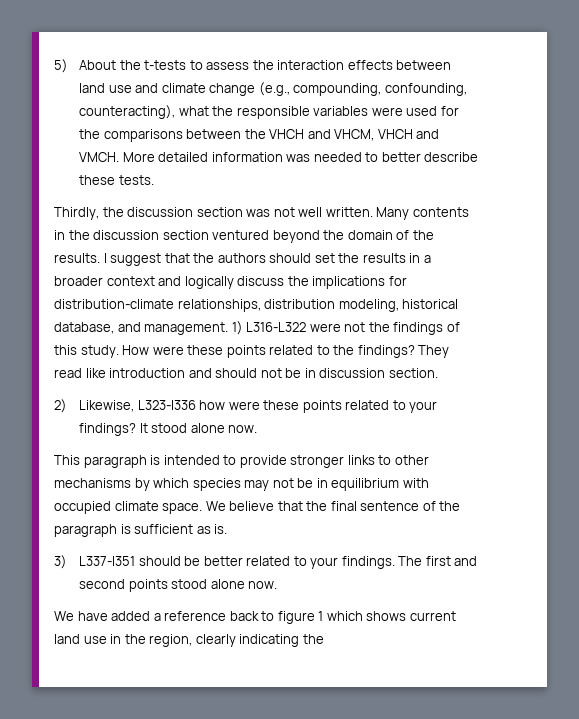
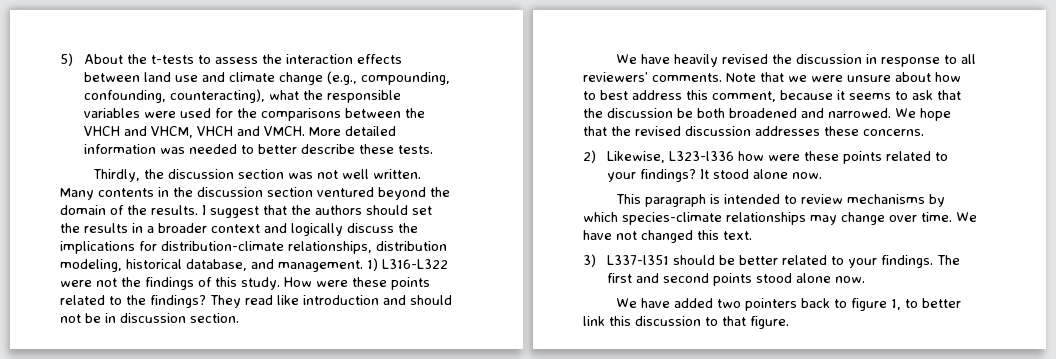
(438, 373) none -> [616,54,977,67] [583,72,961,82] [583,90,961,102] [583,108,951,121] [583,126,924,136] // We have heavily revised the discussion in response to all reviewers’ comments. Note that we were unsure about how to best address this comment, because it seems to ask that the discussion be both broadened and narrowed. We hope that the revised discussion addresses these concerns.
[239,455,429,468] [54,478,429,491] [54,501,461,514] [54,524,228,537] provide stronger links to other mechanisms by which species may not be in equilibrium with occupied climate space. We believe that the final sentence of the paragraph is sufficient as is. -> [801,194,946,207] [583,212,977,225] [583,230,752,243] review mechanisms by which species-climate relationships may change over time. We have not changed this text.
[153,611,227,621] a reference -> [717,298,798,311] two pointers
[318,611,456,621] [54,634,324,647] 1 which shows current land use in the region, clearly indicating the -> [891,298,962,310] [583,316,789,329] 1, to better link this discussion to that figure.

